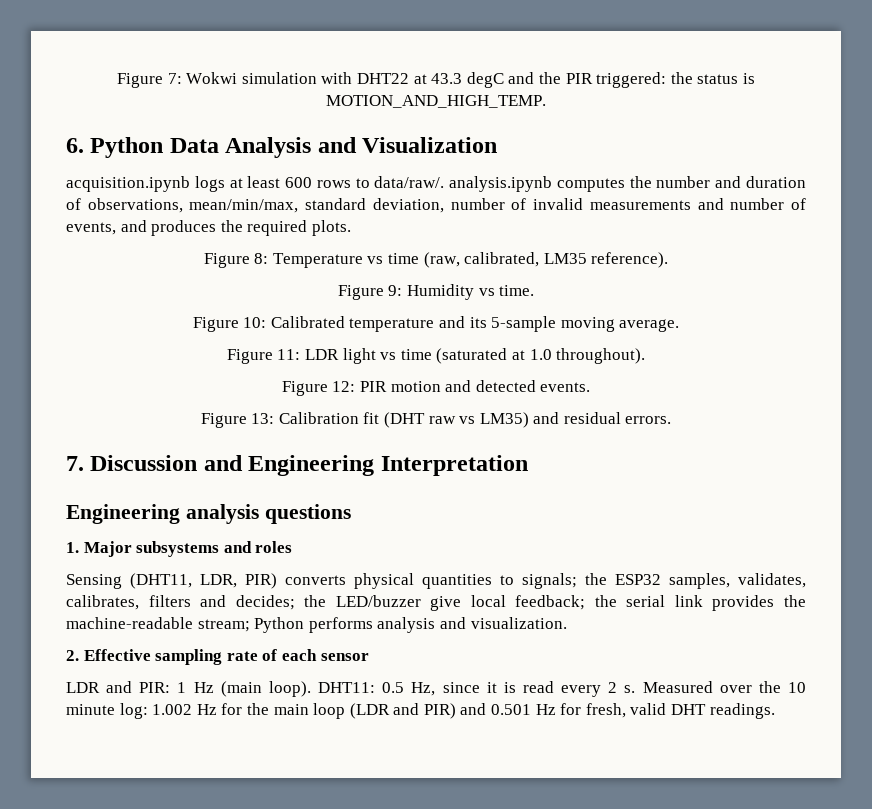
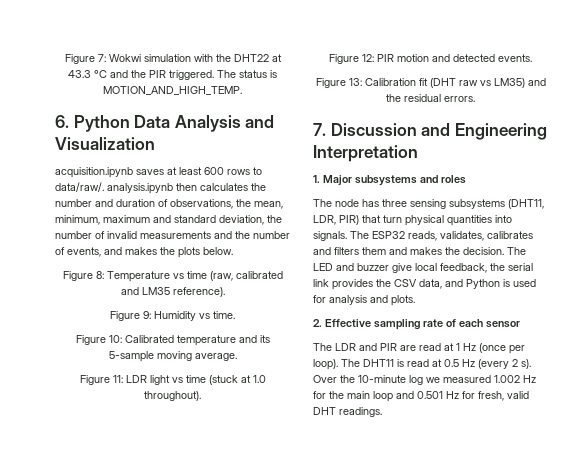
(353, 78) none -> [215,54,231,62] the
[466,72,504,88] degC -> [94,70,107,78] °C
[596,72,693,88] triggered: the -> [169,70,236,80] triggered. The
[194,176,225,192] logs -> [136,169,164,175] saves
[556,178,625,192] computes -> [176,183,248,191] then calculates
[189,199,299,213] mean/min/max, -> [236,199,283,209] [55,215,171,225] the mean, minimum, maximum and
(444, 205) none -> [267,215,282,223] the
(724, 204) none -> [235,231,250,239] the
[151,220,351,236] produces the required plots. -> [125,247,233,258] makes the plots below.
[464,252,540,267] calibrated, -> [235,271,283,279] [120,287,139,295] calibrated and
[436,348,508,364] (saturated -> [208,375,238,385] (stuck
(560, 418) none -> [386,94,401,102] the
[66,504,351,524] // Engineering analysis questions -> (418, 153) none
[66,573,806,589] [66,595,421,610] Sensing (DHT11, LDR, PIR) converts physical quantities to signals; the ESP32 samples, validates, calibrates, filters and decides; the LED/buzzer -> [313,199,544,209] [313,215,512,226] [313,231,533,241] [313,247,526,255] [313,263,389,271] The node has three sensing subsystems (DHT11, LDR, PIR) that turn physical quantities into signals. The ESP32 reads, validates, calibrates and filters them and makes the decision. The LED and buzzer
[515,595,586,610] feedback; -> [440,263,487,273] feedback,
[66,617,373,633] machine-readable stream; Python performs -> [394,279,536,289] [313,295,326,303] CSV data, and Python is used for
[470,617,567,629] visualization. -> [391,295,415,306] plots.
(369, 657) none -> [313,343,332,351] The
[139,681,806,697] [66,703,148,719] PIR: 1 Hz (main loop). DHT11: 0.5 Hz, since it is read every 2 s. Measured over the 10 minute log: -> [380,343,525,354] [313,359,531,370] [313,375,491,385] PIR are read at 1 Hz (once per loop). The DHT11 is read at 0.5 Hz (every 2 s). Over the 10-minute log we measured
[349,703,456,719] (LDR and PIR) -> (393, 396) none

